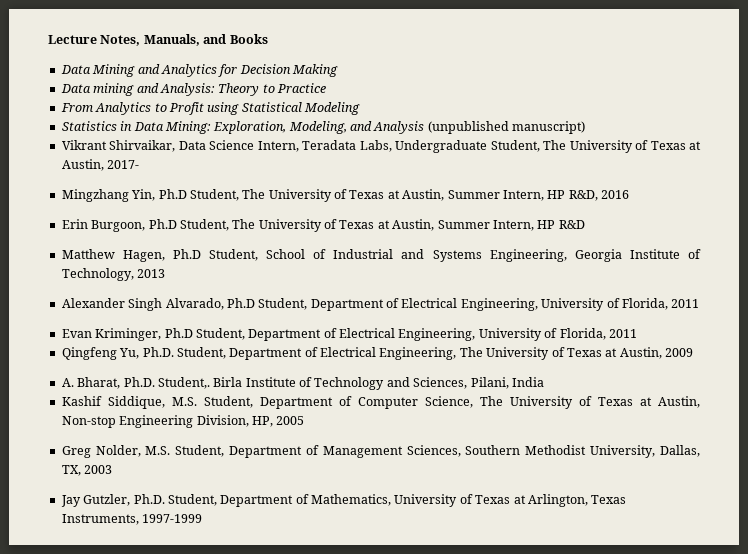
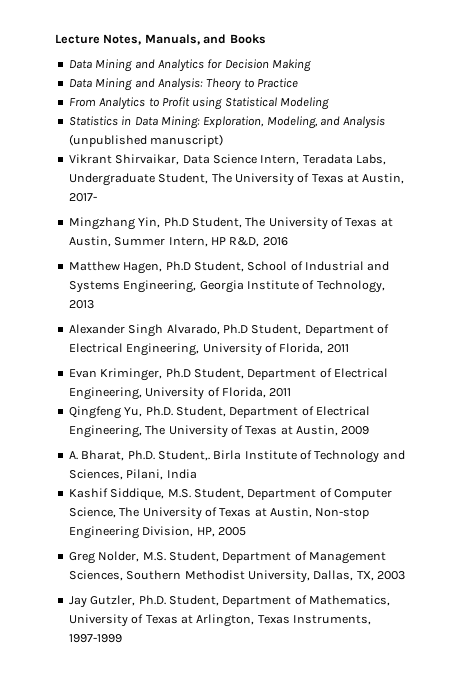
[93,83,135,96] mining -> [95,78,133,91] Mining
[61,219,585,232] // Erin Burgoon, Ph.D Student, The University of Texas at Austin, Summer Intern, HP R&D -> (288, 241) none

